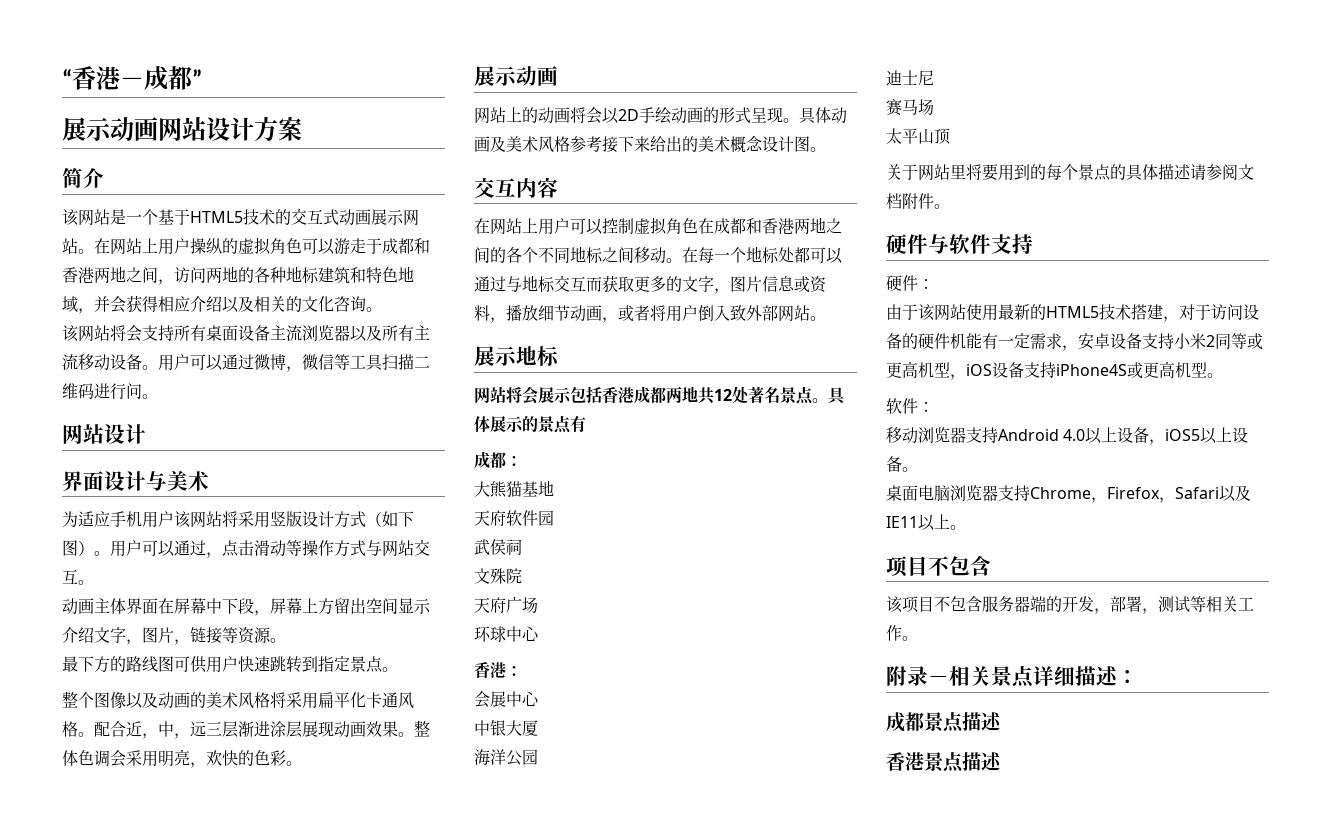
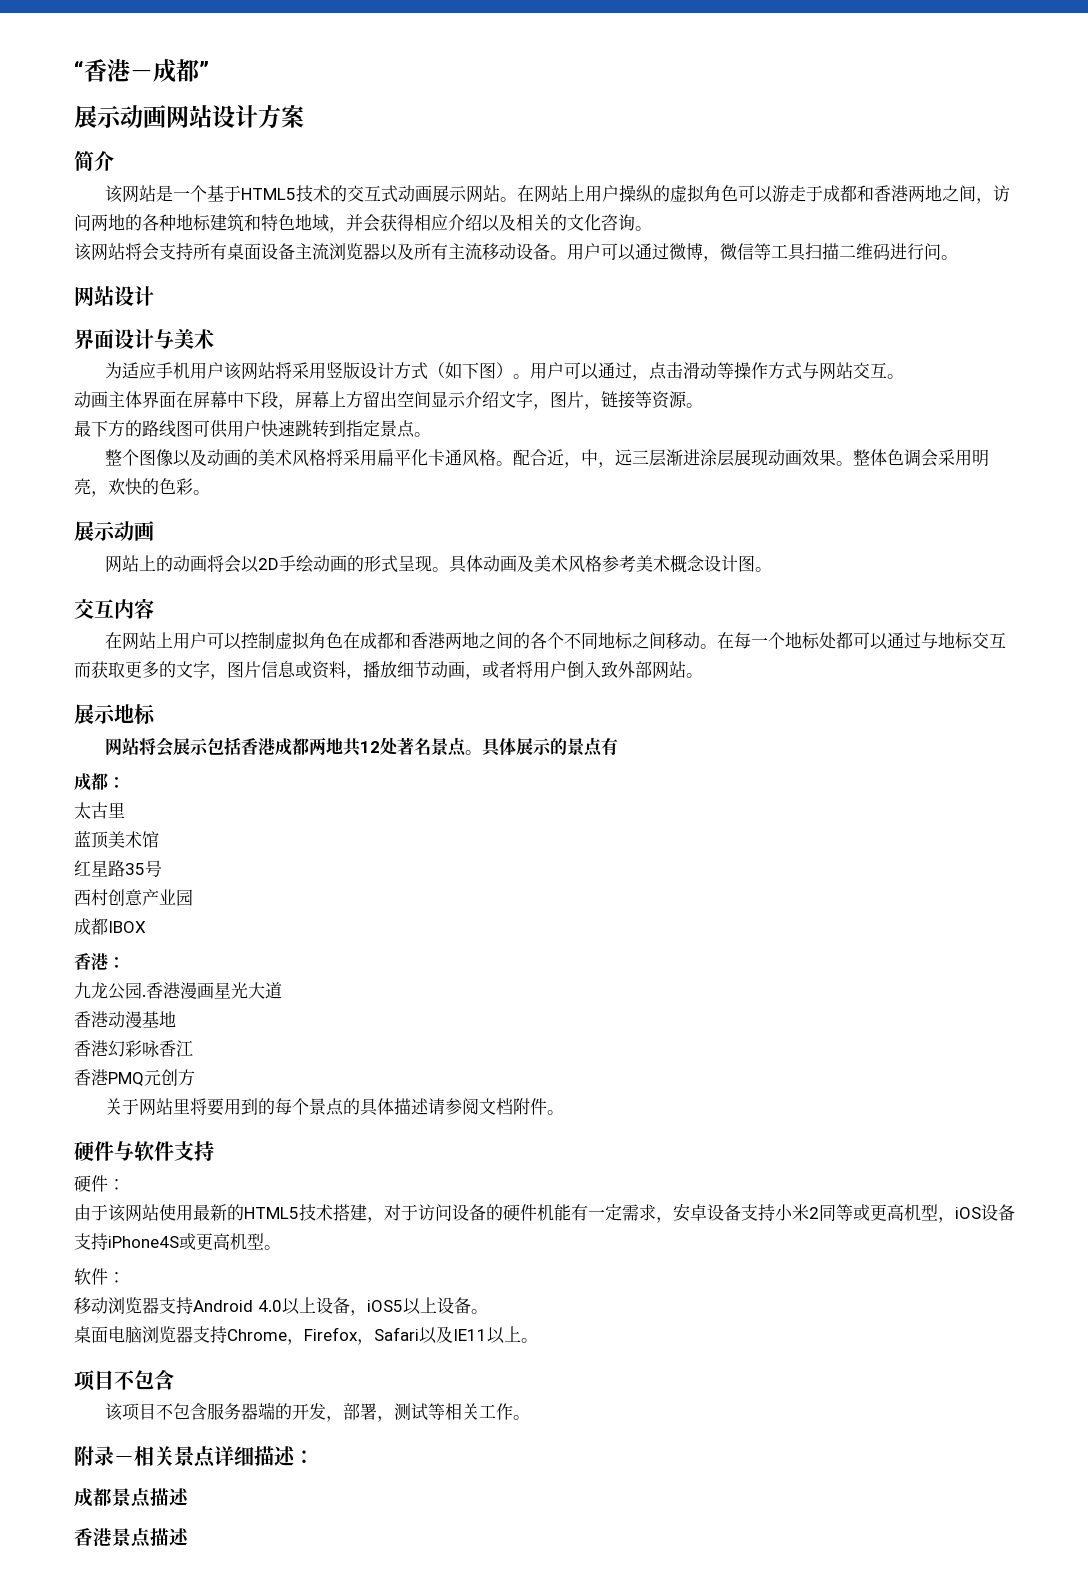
[602,136,698,153] 接下来给出的 -> (636, 563) none
[474,480,554,498] [474,510,554,526] [474,539,522,556] [474,568,522,584] [474,597,538,613] [474,626,539,642] [474,662,522,679] [474,691,539,708] [474,720,538,736] [474,749,538,766] [886,70,934,86] [886,99,934,116] [886,128,951,145] 大熊猫基地 // 天府软件园 // 武侯祠 // 文殊院 // 天府广场 // 环球中心 // 香港： // 会展中心 // 中银大厦 // 海洋公园 // 迪士尼 // 赛马场 // 太平山顶 -> [74,802,125,819] [74,830,159,849] [74,860,162,877] [74,889,193,906] [74,918,146,935] [74,953,125,970] [74,982,282,1000] [74,1011,176,1028] [74,1040,193,1057] [74,1069,195,1086] 太古里 // 蓝顶美术馆 // 红星路35号 // 西村创意产业园 // 成都IBOX // 香港： // 九龙公园.香港漫画星光大道 // 香港动漫基地 // 香港幻彩咏香江 // 香港PMQ元创方

